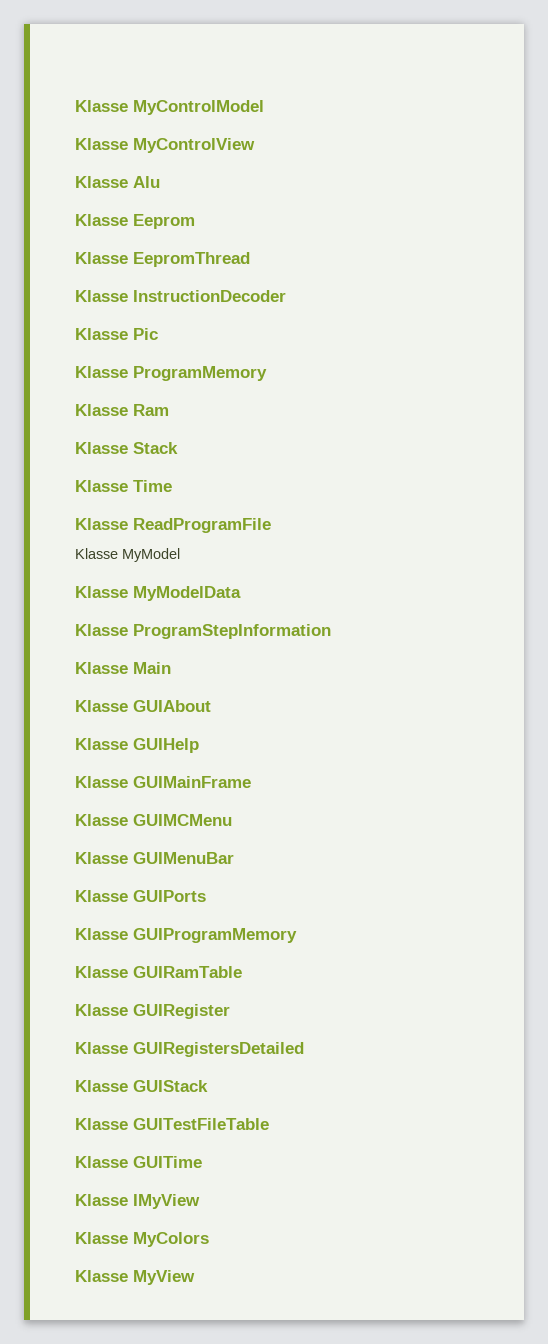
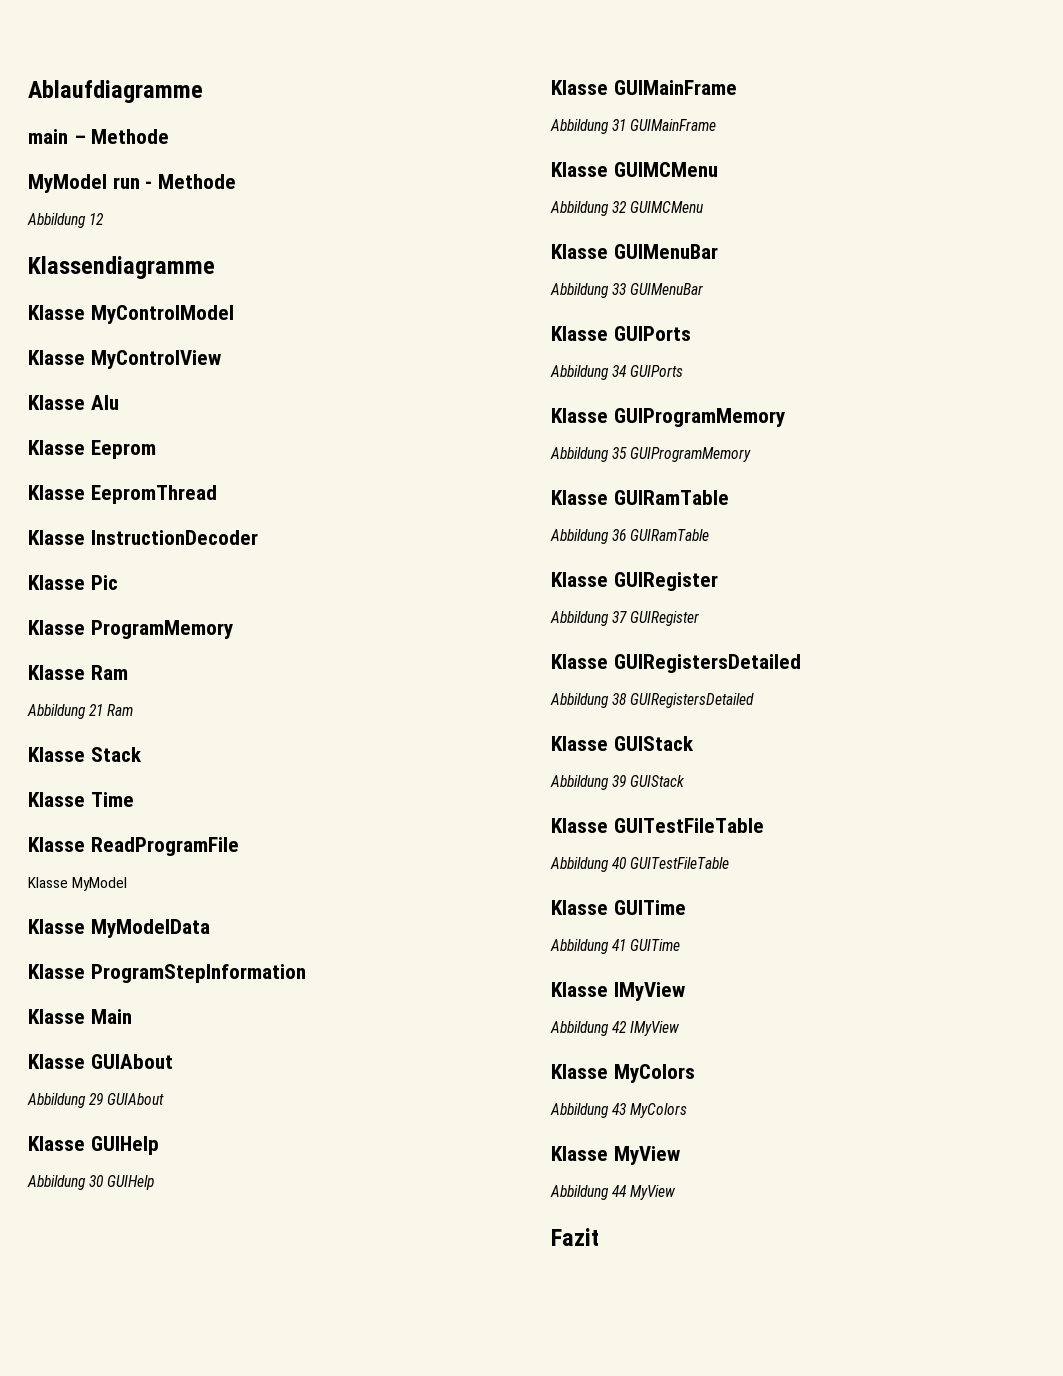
(75, 106) none -> [28,80,203,103] [28,129,170,144] [28,174,237,193] [27,213,105,228] [28,256,215,279] Ablaufdiagramme // main – Methode // MyModel run - Methode // Abbildung 12 // Klassendiagramme //
(169, 410) none -> [27,704,134,719] // Abbildung 21 Ram
(211, 706) none -> [27,1093,165,1108] // Abbildung 29 GUIAbout
(199, 745) none -> [27,1175,155,1190] // Abbildung 30 GUIHelp
(251, 782) none -> [550,119,717,134] // Abbildung 31 GUIMainFrame
(232, 820) none -> [550,201,704,216] // Abbildung 32 GUIMCMenu
(234, 858) none -> [550,283,704,298] // Abbildung 33 GUIMenuBar
(206, 896) none -> [550,365,684,380] // Abbildung 34 GUIPorts
(297, 935) none -> [550,447,752,462] // Abbildung 35 GUIProgramMemory
(242, 972) none -> [550,529,710,544] // Abbildung 36 GUIRamTable
(230, 1011) none -> [550,611,700,626] // Abbildung 37 GUIRegister
(304, 1049) none -> [550,693,755,708] // Abbildung 38 GUIRegistersDetailed
(208, 1086) none -> [550,775,686,790] // Abbildung 39 GUIStack
(269, 1124) none -> [550,857,730,872] // Abbildung 40 GUITestFileTable
(202, 1162) none -> [550,939,681,954] // Abbildung 41 GUITime
(200, 1201) none -> [550,1021,681,1036] // Abbildung 42 IMyView
(209, 1239) none -> [550,1103,688,1118] // Abbildung 43 MyColors
(195, 1277) none -> [550,1185,677,1200] [551,1228,599,1246] // Abbildung 44 MyView // Fazit

